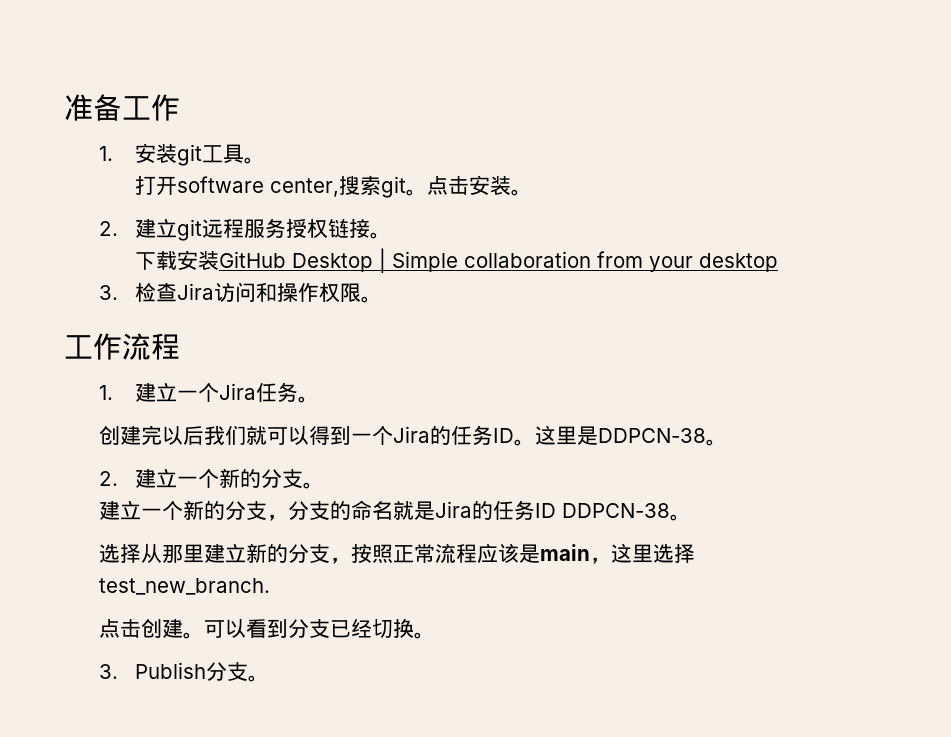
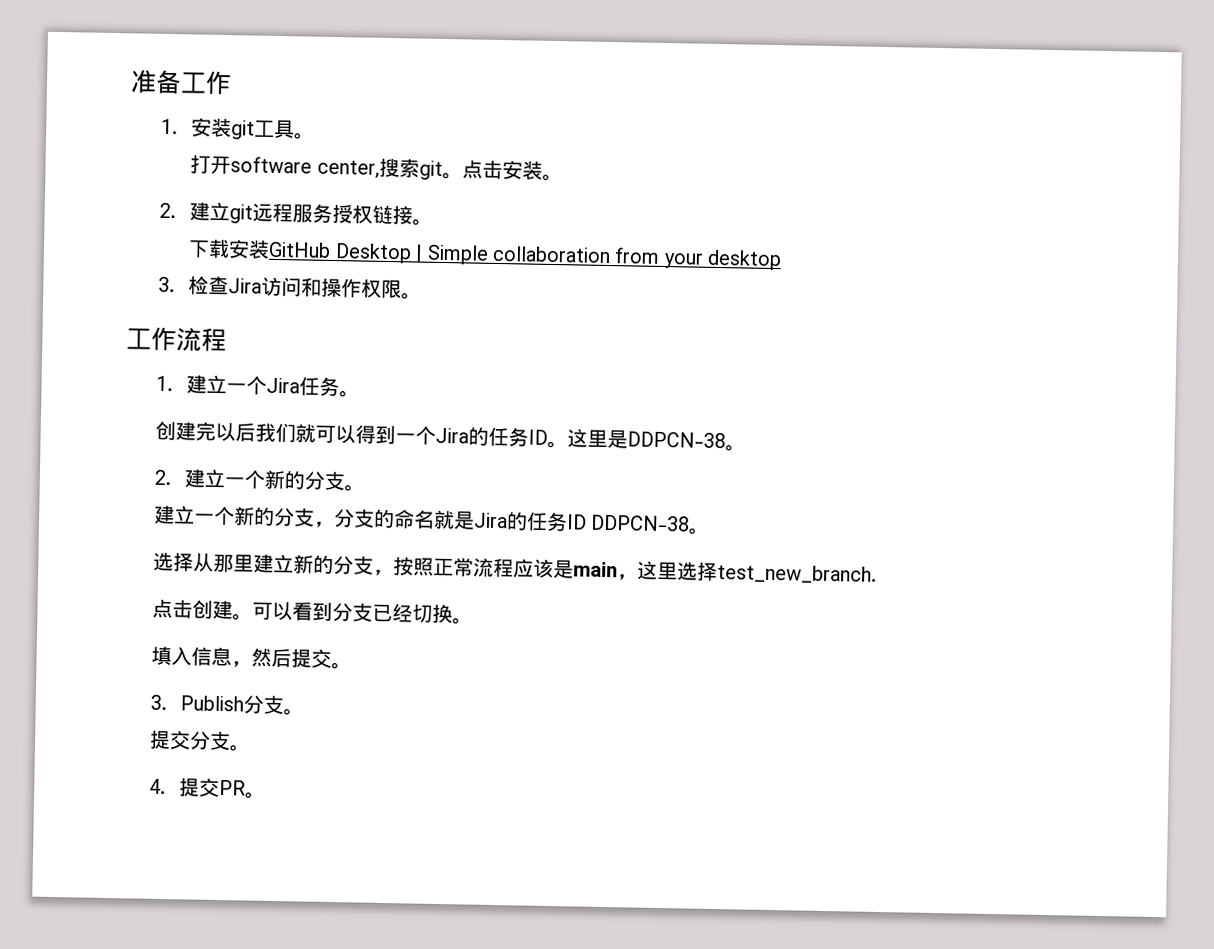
(436, 635) none -> [150,645,352,670] // 填入信息，然后提交。
(269, 678) none -> [148,729,251,752] [148,777,267,799] // 提交分支。 // 4.提交PR。

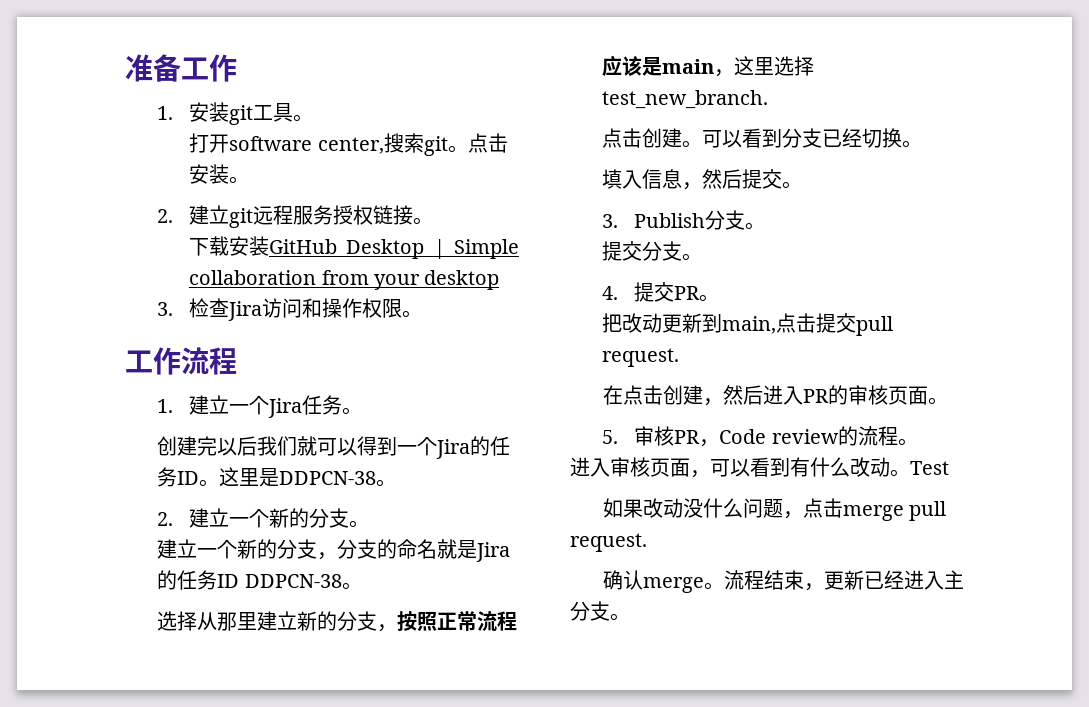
(267, 795) none -> [602,313,894,336] [602,348,680,367] [602,385,948,406] [602,426,918,447] [570,457,949,478] [602,498,947,521] [570,533,647,552] [602,570,964,593] [570,601,630,621] // 把改动更新到main,点击提交pull request. // 在点击创建，然后进入PR的审核页面。 // 5.审核PR，Code review的流程。 // 进入审核页面，可以看到有什么改动。Test // 如果改动没什么问题，点击merge pull request. // 确认merge。流程结束，更新已经进入主分支。

